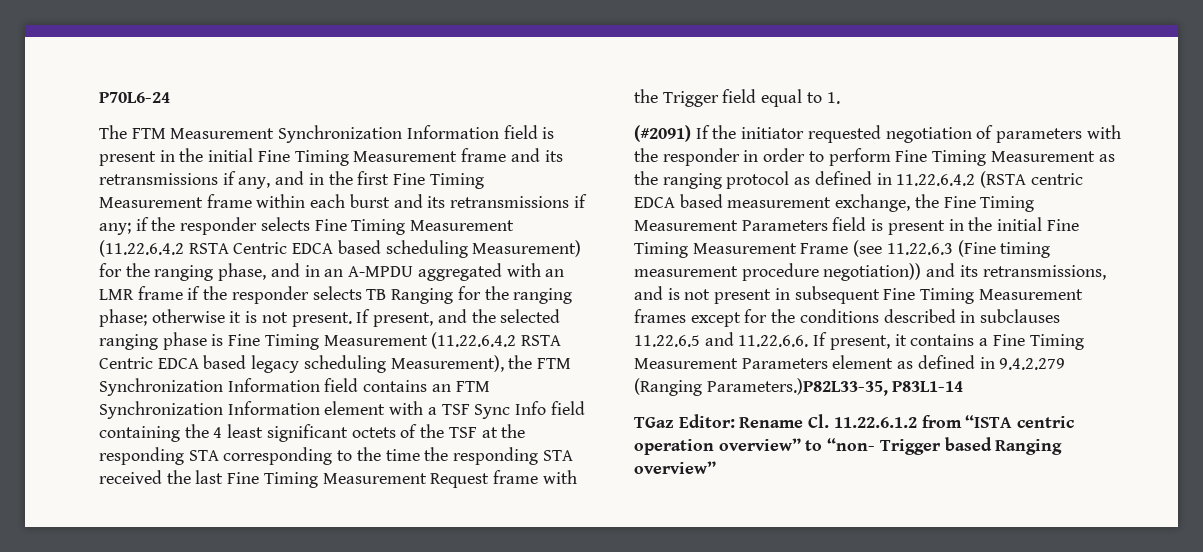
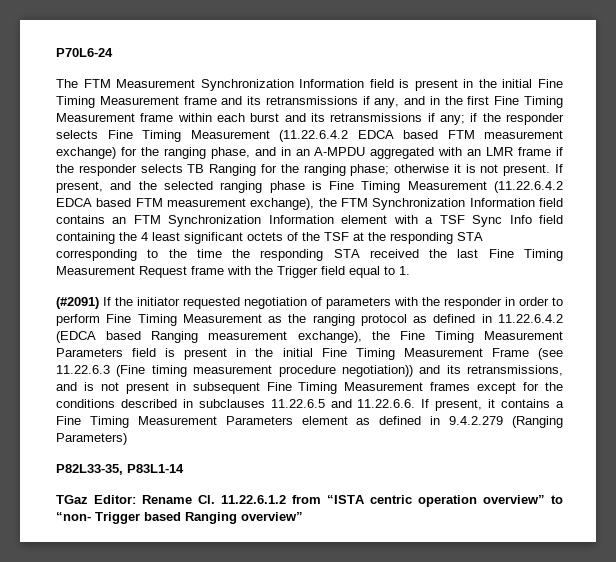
[188,240,582,258] RSTA Centric EDCA based scheduling Measurement) -> [357,130,563,139] [56,147,116,159] EDCA based FTM measurement exchange)
[521,335,562,346] [99,355,504,373] RSTA Centric EDCA based legacy scheduling Measurement), -> [56,198,315,210] EDCA based FTM measurement exchange),
[980,171,1083,188] [634,194,911,212] (RSTA centric EDCA based measurement exchange, -> [56,331,362,343] (EDCA based Ranging measurement exchange),
[706,378,888,396] Parameters.)P82L33-35, -> [56,433,127,445] [56,464,123,475] Parameters) // P82L33-35,

